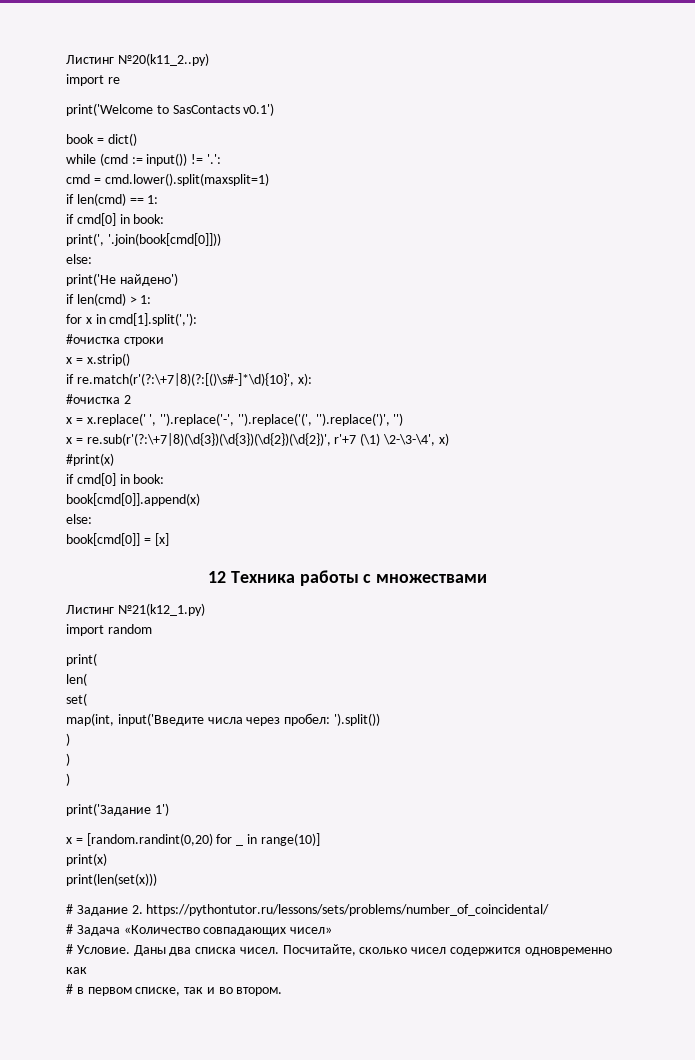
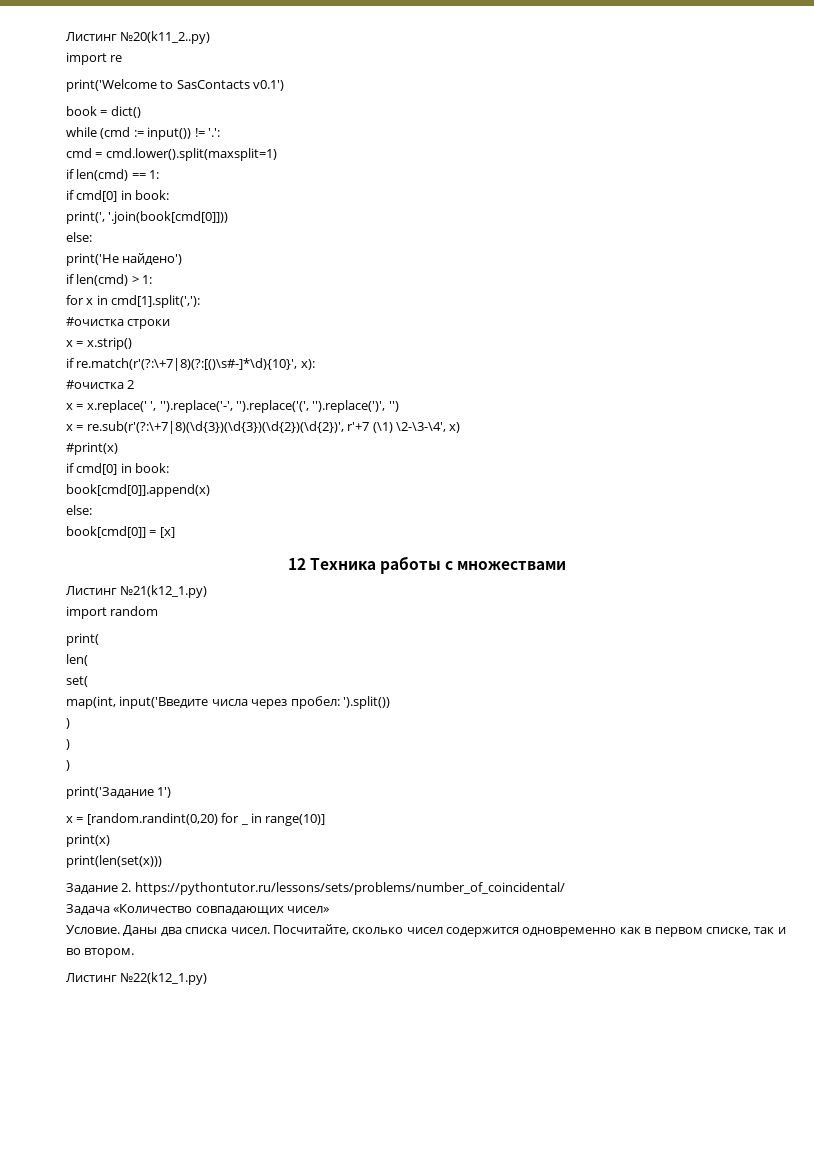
[66,904,73,914] # -> (162, 861) none
[66,924,73,934] # -> (565, 888) none
[66,944,73,954] # -> (330, 909) none
[66,984,73,994] // # -> (641, 930) none
(283, 991) none -> [66,972,208,985] // Листинг №22(k12_1.py)

